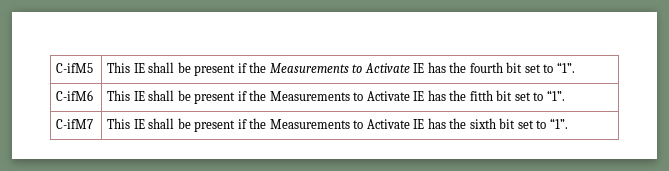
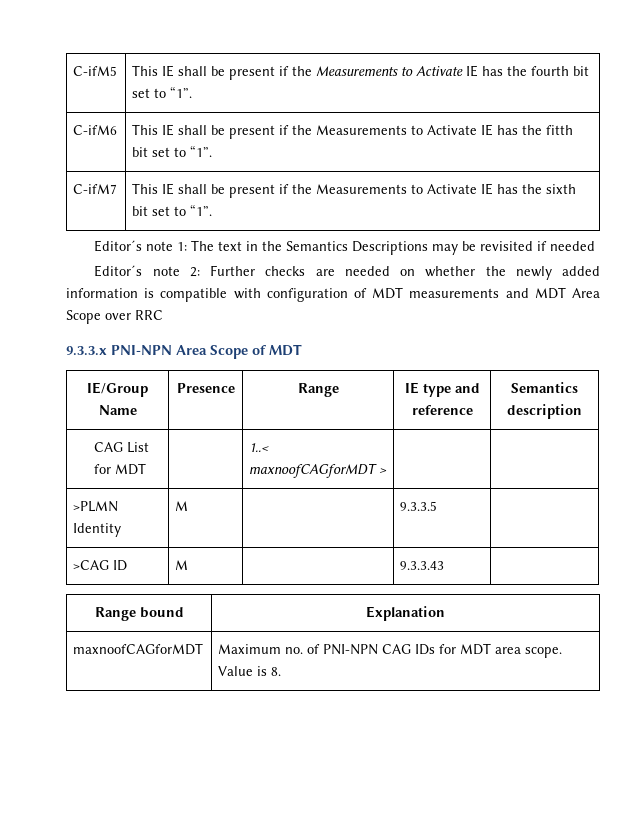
(568, 123) none -> [94,240,596,255] [94,265,600,280] [66,287,600,302] [66,310,163,324] [66,344,302,359] [87,382,148,397] [98,405,137,415] [176,383,235,393] [297,383,339,397] [404,382,480,397] [411,405,473,415] [511,382,578,393] [507,404,582,419] [94,442,150,453] [94,463,147,475] [249,443,270,452] [249,463,388,478] [73,501,119,512] [73,523,122,537] [175,501,189,511] [400,501,438,511] [73,560,128,571] [175,560,189,570] [400,561,445,570] [94,607,184,621] [366,606,445,621] [73,643,204,655] [218,643,563,658] [218,666,282,676] // Editor´s note 1: The text in the Semantics Descriptions may be revisited if needed // Editor´s note 2: Further checks are needed on whether the newly added information is compatible with configuration of MDT measurements and MDT Area Scope over RRC // 9.3.3.x PNI-NPN Area Scope of MDT // IE/Group Name | Presence | Range | IE type and reference | Semantics description // CAG List for MDT | | 1..< maxnoofCAGforMDT > | | // >PLMN Identity | M | | 9.3.3.5 | // >CAG ID | M | | 9.3.3.43 | // Range bound | Explanation // maxnoofCAGforMDT | Maximum no. of PNI-NPN CAG IDs for MDT area scope. Value is 8.

